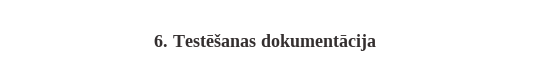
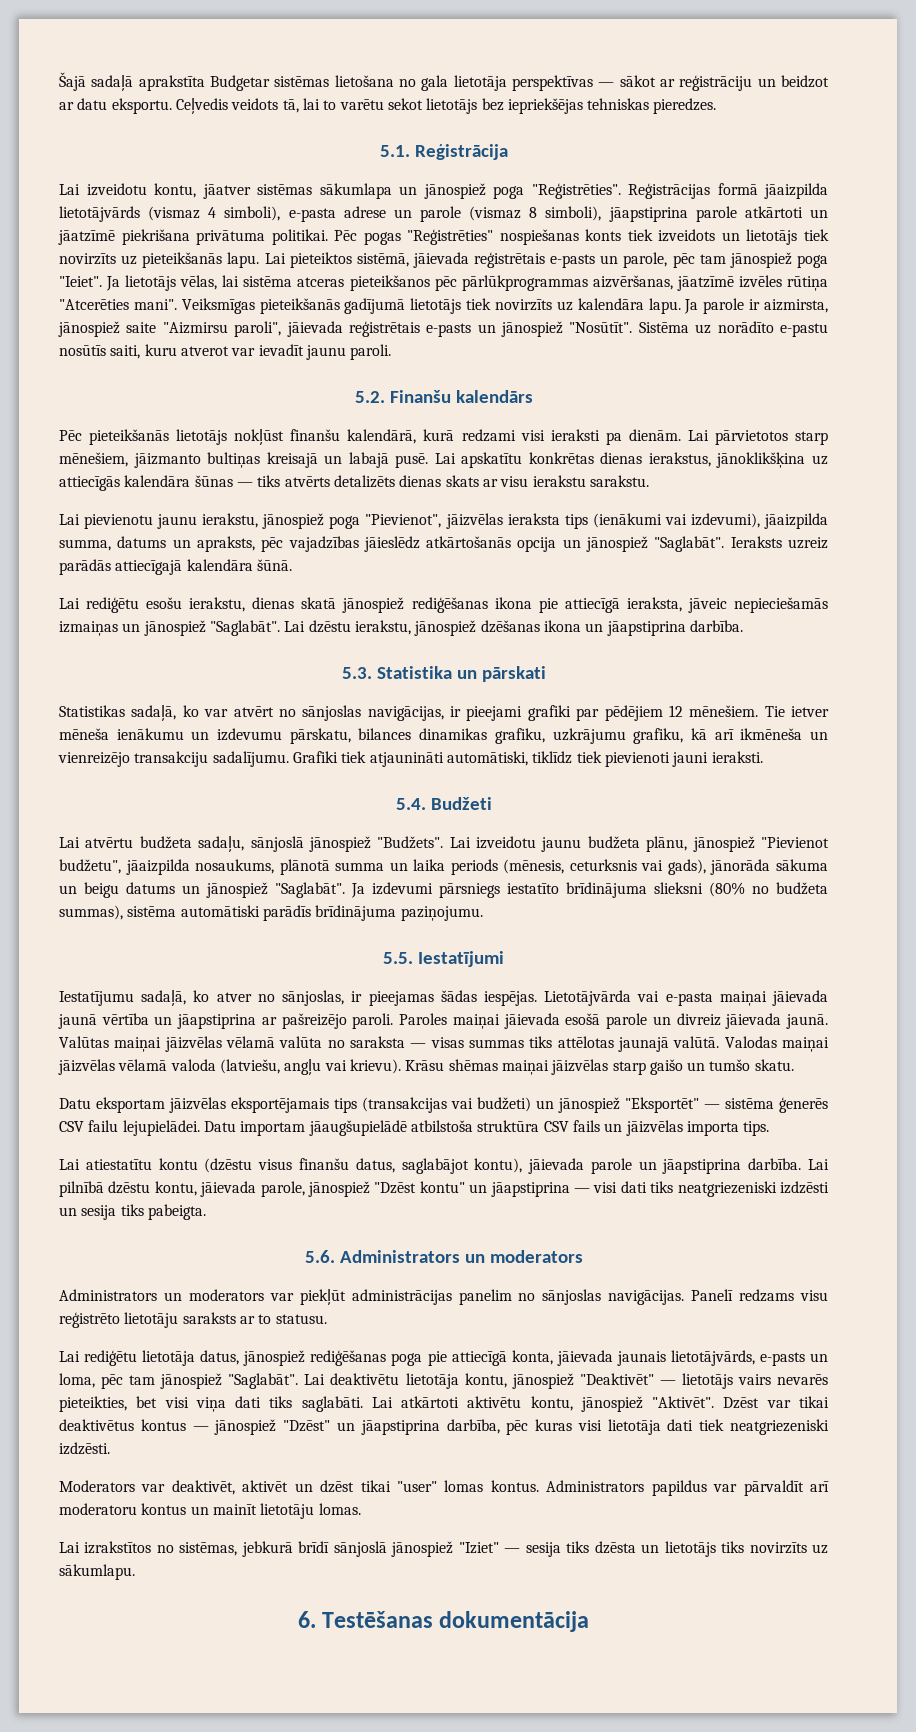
(153, 41) none -> [59,72,830,91] [59,98,717,114] [379,144,508,160] [59,183,828,199] [59,206,828,222] [58,229,830,245] [59,252,828,268] [59,275,829,291] [59,298,828,314] [58,321,828,337] [59,344,392,360] [354,390,533,403] [59,429,828,445] [59,452,829,468] [59,475,649,491] [59,513,829,529] [59,536,828,552] [59,559,292,575] [59,597,829,613] [59,620,743,636] [341,666,546,682] [59,705,829,721] [59,728,829,744] [58,751,763,767] [395,797,492,810] [59,836,829,852] [59,859,829,875] [59,882,828,898] [59,905,483,921] [383,951,504,967] [59,990,828,1006] [58,1013,829,1029] [59,1036,829,1052] [58,1059,794,1075] [59,1097,828,1113] [59,1120,770,1136] [59,1158,830,1174] [59,1181,829,1197] [59,1204,206,1220] [304,1250,583,1263] [59,1289,828,1305] [59,1312,327,1328] [59,1350,828,1366] [59,1373,828,1389] [59,1396,829,1412] [59,1419,830,1435] [59,1442,110,1455] [59,1480,830,1496] [59,1503,361,1519] [59,1541,829,1557] [59,1564,135,1580] Šajā sadaļā aprakstīta Budgetar sistēmas lietošana no gala lietotāja perspektīvas — sākot ar reģistrāciju un beidzot ar datu eksportu. Ceļvedis veidots tā, lai to varētu sekot lietotājs bez iepriekšējas tehniskas pieredzes. // 5.1. Reģistrācija // Lai izveidotu kontu, jāatver sistēmas sākumlapa un jānospiež poga "Reģistrēties". Reģistrācijas formā jāaizpilda lietotājvārds (vismaz 4 simboli), e-pasta adrese un parole (vismaz 8 simboli), jāapstiprina parole atkārtoti un jāatzīmē piekrišana privātuma politikai. Pēc pogas "Reģistrēties" nospiešanas konts tiek izveidots un lietotājs tiek novirzīts uz pieteikšanās lapu. Lai pieteiktos sistēmā, jāievada reģistrētais e-pasts un parole, pēc tam jānospiež poga "Ieiet". Ja lietotājs vēlas, lai sistēma atceras pieteikšanos pēc pārlūkprogrammas aizvēršanas, jāatzīmē izvēles rūtiņa "Atcerēties mani". Veiksmīgas pieteikšanās gadījumā lietotājs tiek novirzīts uz kalendāra lapu. Ja parole ir aizmirsta, jānospiež saite "Aizmirsu paroli", jāievada reģistrētais e-pasts un jānospiež "Nosūtīt". Sistēma uz norādīto e-pastu nosūtīs saiti, kuru atverot var ievadīt jaunu paroli. // 5.2. Finanšu kalendārs // Pēc pieteikšanās lietotājs nokļūst finanšu kalendārā, kurā redzami visi ieraksti pa dienām. Lai pārvietotos starp mēnešiem, jāizmanto bultiņas kreisajā un labajā pusē. Lai apskatītu konkrētas dienas ierakstus, jānoklikšķina uz attiecīgās kalendāra šūnas — tiks atvērts detalizēts dienas skats ar visu ierakstu sarakstu. // Lai pievienotu jaunu ierakstu, jānospiež poga "Pievienot", jāizvēlas ieraksta tips (ienākumi vai izdevumi), jāaizpilda summa, datums un apraksts, pēc vajadzības jāieslēdz atkārtošanās opcija un jānospiež "Saglabāt". Ieraksts uzreiz parādās attiecīgajā kalendāra šūnā. // Lai rediģētu esošu ierakstu, dienas skatā jānospiež rediģēšanas ikona pie attiecīgā ieraksta, jāveic nepieciešamās izmaiņas un jānospiež "Saglabāt". Lai dzēstu ierakstu, jānospiež dzēšanas ikona un jāapstiprina darbība. // 5.3. Statistika un pārskati // Statistikas sadaļā, ko var atvērt no sānjoslas navigācijas, ir pieejami grafiki par pēdējiem 12 mēnešiem. Tie ietver mēneša ienākumu un izdevumu pārskatu, bilances dinamikas grafiku, uzkrājumu grafiku, kā arī ikmēneša un vienreizējo transakciju sadalījumu. Grafiki tiek atjaunināti automātiski, tiklīdz tiek pievienoti jauni ieraksti. // 5.4. Budžeti // Lai atvērtu budžeta sadaļu, sānjoslā jānospiež "Budžets". Lai izveidotu jaunu budžeta plānu, jānospiež "Pievienot budžetu", jāaizpilda nosaukums, plānotā summa un laika periods (mēnesis, ceturksnis vai gads), jānorāda sākuma un beigu datums un jānospiež "Saglabāt". Ja izdevumi pārsniegs iestatīto brīdinājuma slieksni (80% no budžeta summas), sistēma automātiski parādīs brīdinājuma paziņojumu. // 5.5. Iestatījumi // Iestatījumu sadaļā, ko atver no sānjoslas, ir pieejamas šādas iespējas. Lietotājvārda vai e-pasta maiņai jāievada jaunā vērtība un jāapstiprina ar pašreizējo paroli. Paroles maiņai jāievada esošā parole un divreiz jāievada jaunā. Valūtas maiņai jāizvēlas vēlamā valūta no saraksta — visas summas tiks attēlotas jaunajā valūtā. Valodas maiņai jāizvēlas vēlamā valoda (latviešu, angļu vai krievu). Krāsu shēmas maiņai jāizvēlas starp gaišo un tumšo skatu. // Datu eksportam jāizvēlas eksportējamais tips (transakcijas vai budžeti) un jānospiež "Eksportēt" — sistēma ģenerēs CSV failu lejupielādei. Datu importam jāaugšupielādē atbilstoša struktūra CSV fails un jāizvēlas importa tips. // Lai atiestatītu kontu (dzēstu visus finanšu datus, saglabājot kontu), jāievada parole un jāapstiprina darbība. Lai pilnībā dzēstu kontu, jāievada parole, jānospiež "Dzēst kontu" un jāapstiprina — visi dati tiks neatgriezeniski izdzēsti un sesija tiks pabeigta. // 5.6. Administrators un moderators // Administrators un moderators var piekļūt administrācijas panelim no sānjoslas navigācijas. Panelī redzams visu reģistrēto lietotāju saraksts ar to statusu. // Lai rediģētu lietotāja datus, jānospiež rediģēšanas poga pie attiecīgā konta, jāievada jaunais lietotājvārds, e-pasts un loma, pēc tam jānospiež "Saglabāt". Lai deaktivētu lietotāja kontu, jānospiež "Deaktivēt" — lietotājs vairs nevarēs pieteikties, bet visi viņa dati tiks saglabāti. Lai atkārtoti aktivētu kontu, jānospiež "Aktivēt". Dzēst var tikai deaktivētus kontus — jānospiež "Dzēst" un jāapstiprina darbība, pēc kuras visi lietotāja dati tiek neatgriezeniski izdzēsti. // Moderators var deaktivēt, aktivēt un dzēst tikai "user" lomas kontus. Administrators papildus var pārvaldīt arī moderatoru kontus un mainīt lietotāju lomas. // Lai izrakstītos no sistēmas, jebkurā brīdī sānjoslā jānospiež "Iziet" — sesija tiks dzēsta un lietotājs tiks novirzīts uz sākumlapu. //

